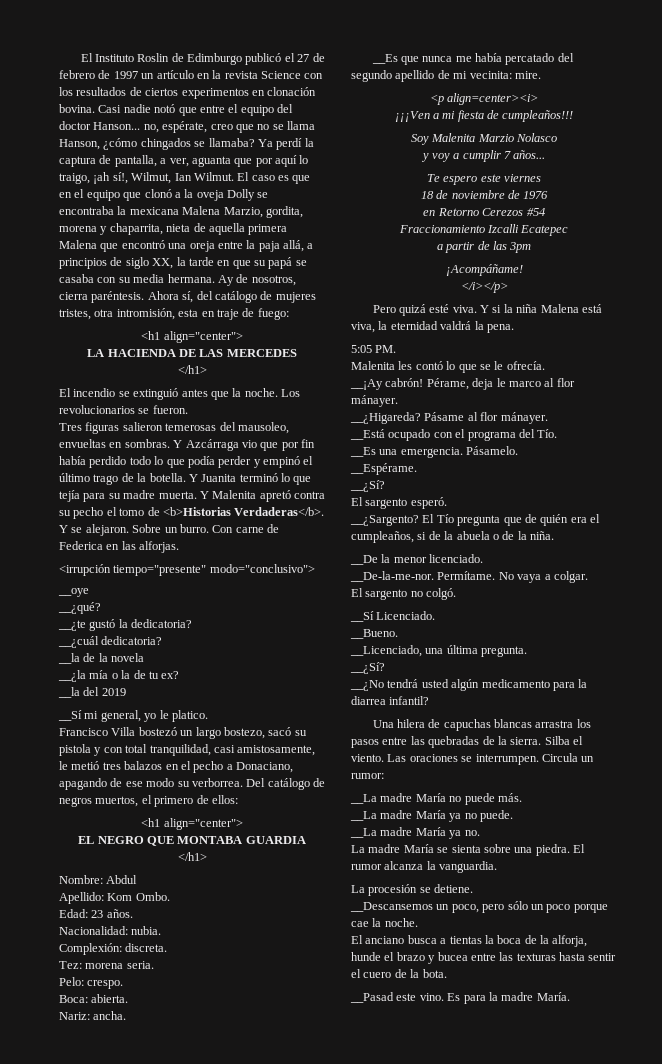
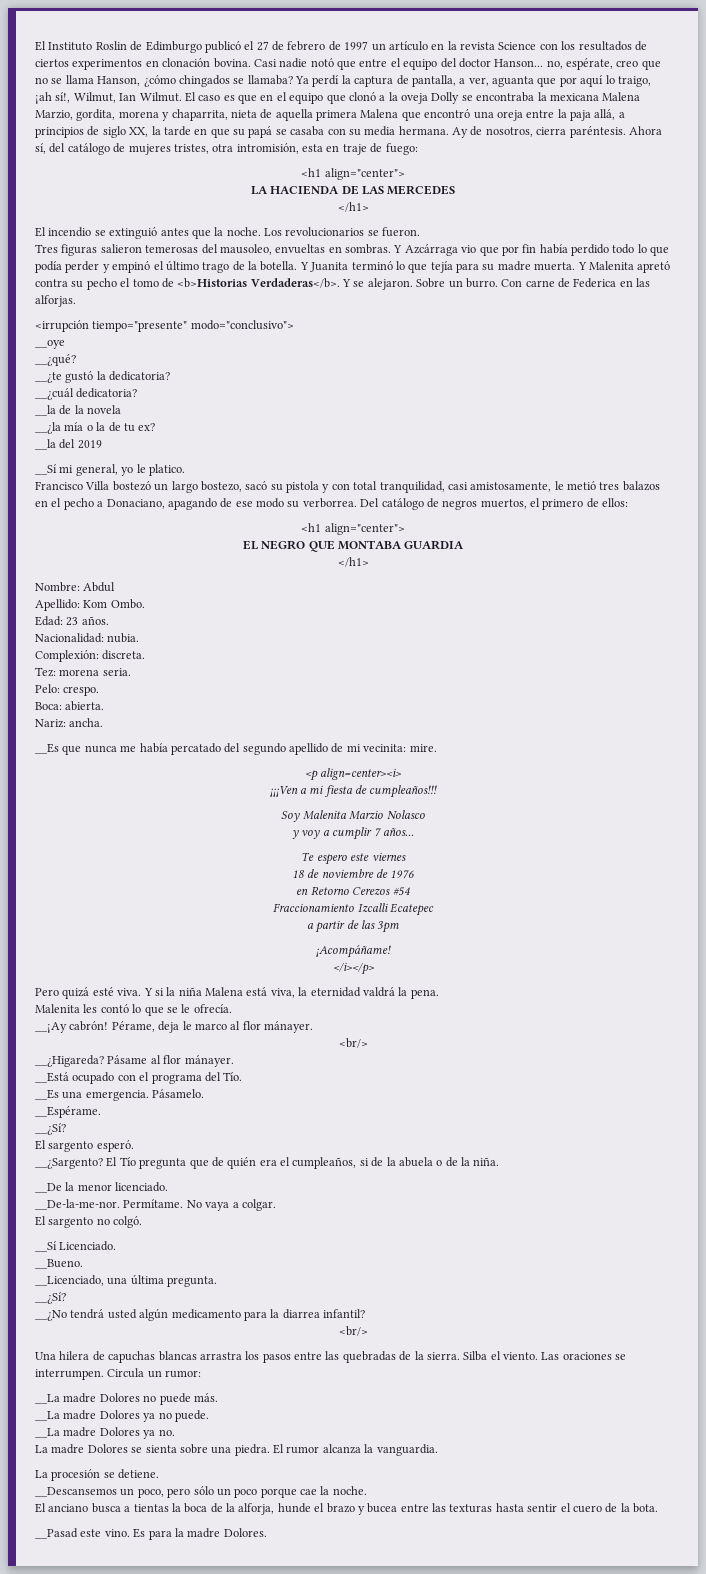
[351,345,397,353] // 5:05 PM. -> (439, 994) none
(398, 401) none -> [338,1038,368,1048] // <br/>
(430, 700) none -> [338,1326,368,1336] // <br/>
[415,793,446,802] María -> [99,1393,140,1402] Dolores
[415,810,446,819] María -> [99,1410,140,1419] Dolores
[415,827,446,836] María -> [99,1427,140,1436] Dolores
[403,844,434,853] María -> [87,1444,128,1453] Dolores
[536,992,570,1001] María. -> [223,1528,267,1537] Dolores.

